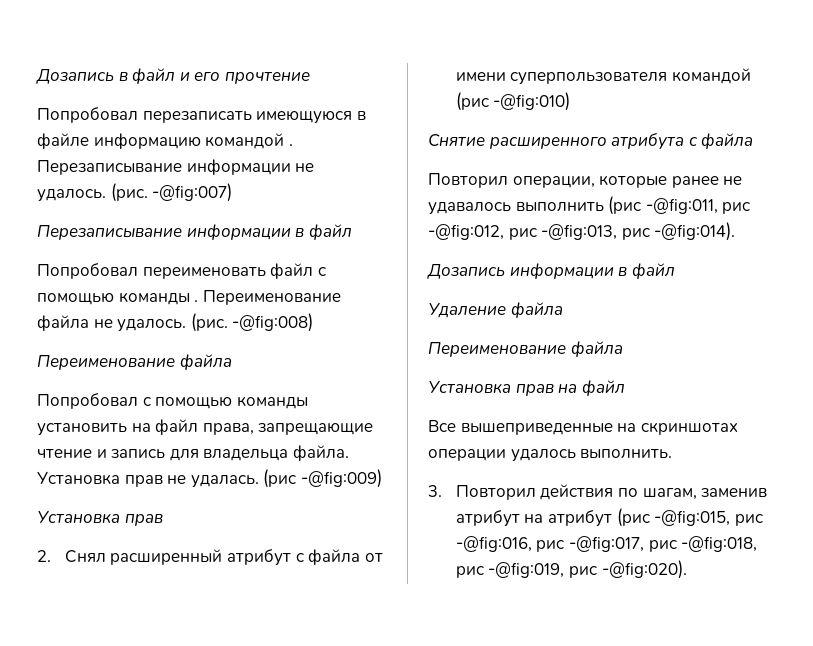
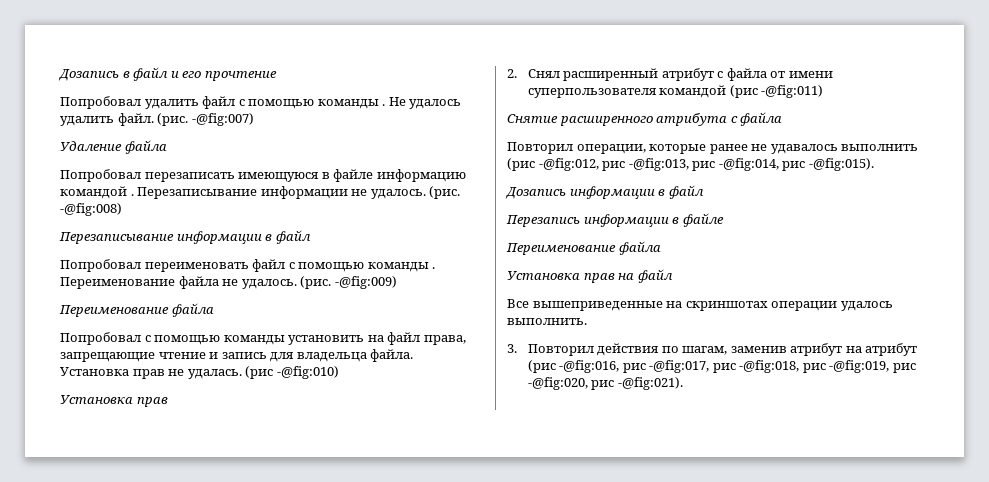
(310, 77) none -> [60,96,462,109] [60,113,254,126] [60,140,167,154] // Попробовал удалить файл с помощью команды . Не удалось удалить файл. (рис. -@fig:007) // Удаление файла
[152,183,233,202] -@fig:007) -> [60,203,122,216] -@fig:008)
[232,313,314,332] -@fig:008) -> [334,276,397,289] -@fig:009)
[300,469,382,488] -@fig:009) -> [276,366,339,379] -@fig:010)
[493,92,571,111] -@fig:010) -> [761,85,824,98] -@fig:011)
[645,198,752,214] -@fig:011, рис -> (535, 164) none
[654,222,736,241] -@fig:014). -> [718,158,874,171] -@fig:014, рис -@fig:015).
[428,302,563,318] Удаление файла -> [506,213,724,227] Перезапись информации в файле
[654,510,764,526] -@fig:015, рис -> (556, 366) none
[601,560,687,579] -@fig:020). -> [527,377,683,390] -@fig:020, рис -@fig:021).

